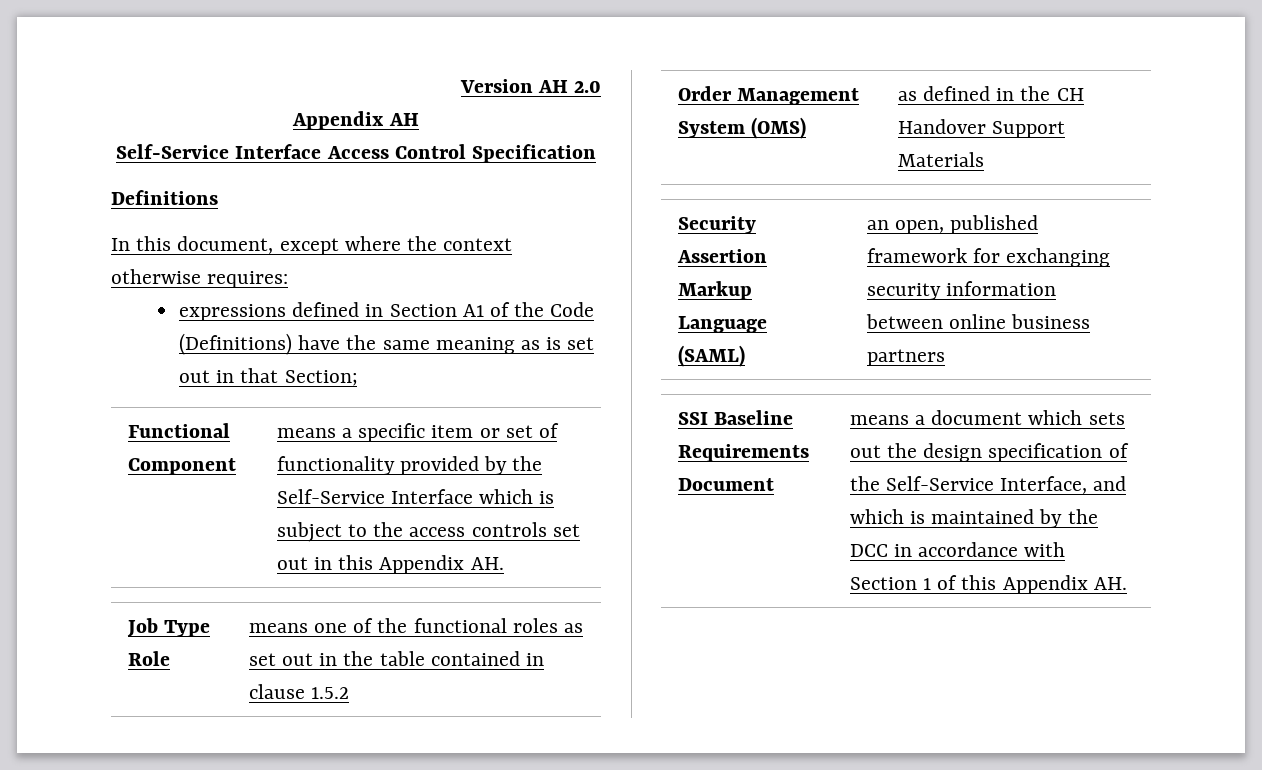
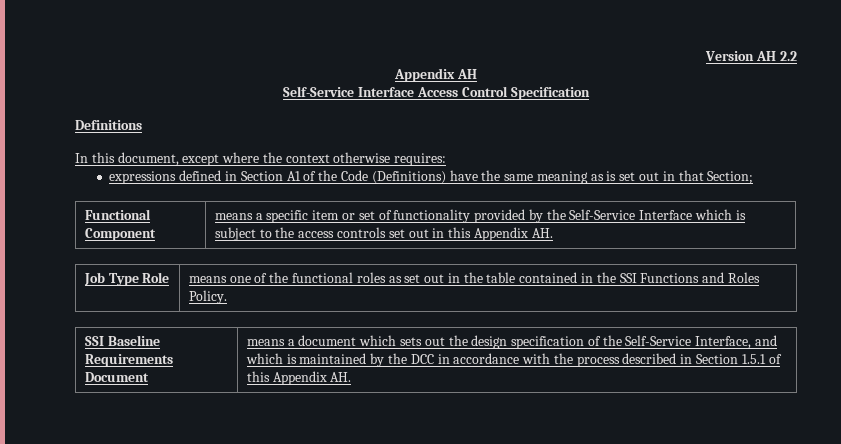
[574,80,601,93] 2.0 -> [780,51,797,61] 2.2
[248,684,349,699] [677,86,859,105] [677,117,806,139] [897,86,1084,101] [897,119,1065,138] [897,152,984,167] [677,216,756,234] [676,249,767,263] [677,281,752,300] [677,316,767,333] [677,345,745,367] [866,215,1039,234] [866,248,1111,267] [866,281,1056,300] [865,314,1091,329] [866,349,945,366] clause 1.5.2 // Order Management System (OMS) | as defined in the CH Handover Support Materials // Security Assertion Markup Language (SAML) | an open, published framework for exchanging security information between online business partners -> [596,272,760,283] [188,290,227,304] the SSI Functions and Roles Policy.
[849,577,931,590] Section 1 -> [553,353,766,367] the process described in Section 1.5.1

